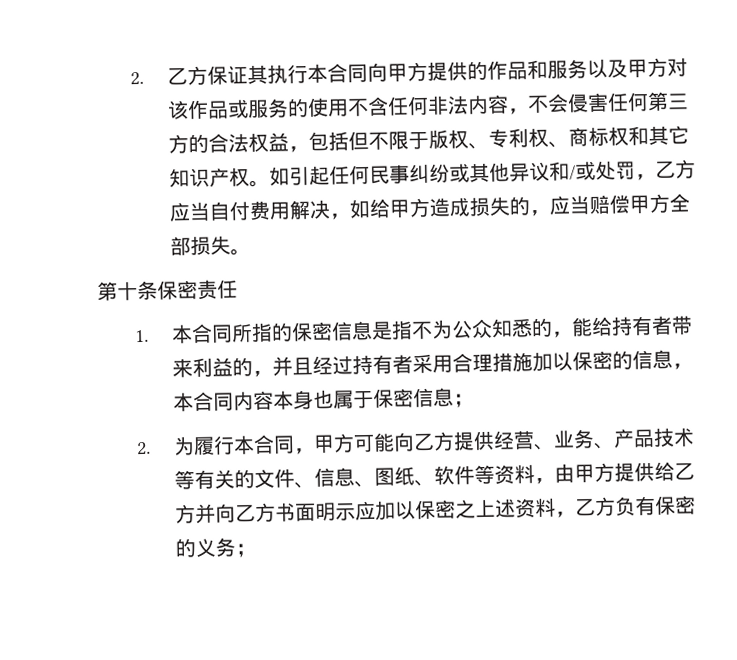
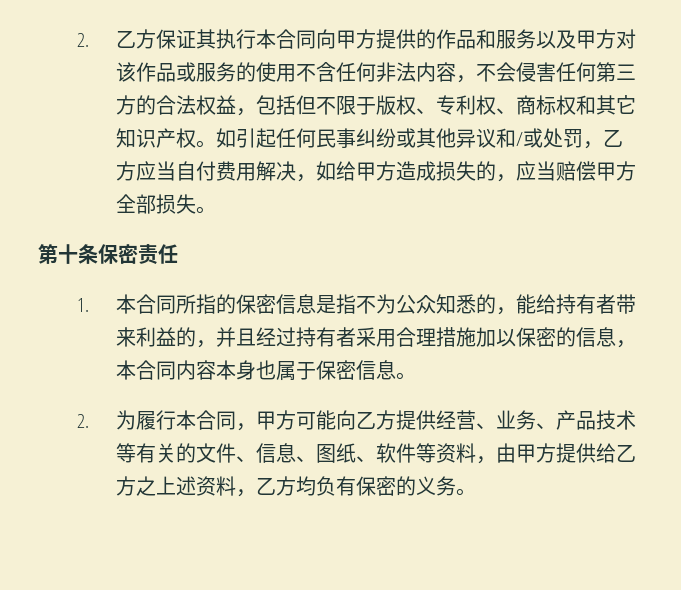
[452,393,474,408] ； -> [396,372,417,380] 。
[194,499,456,525] 并向乙方书面明示应加以保密 -> (137, 486) none
(616, 506) none -> [296,476,317,496] 均
[234,543,256,558] ； -> [456,488,477,496] 。

